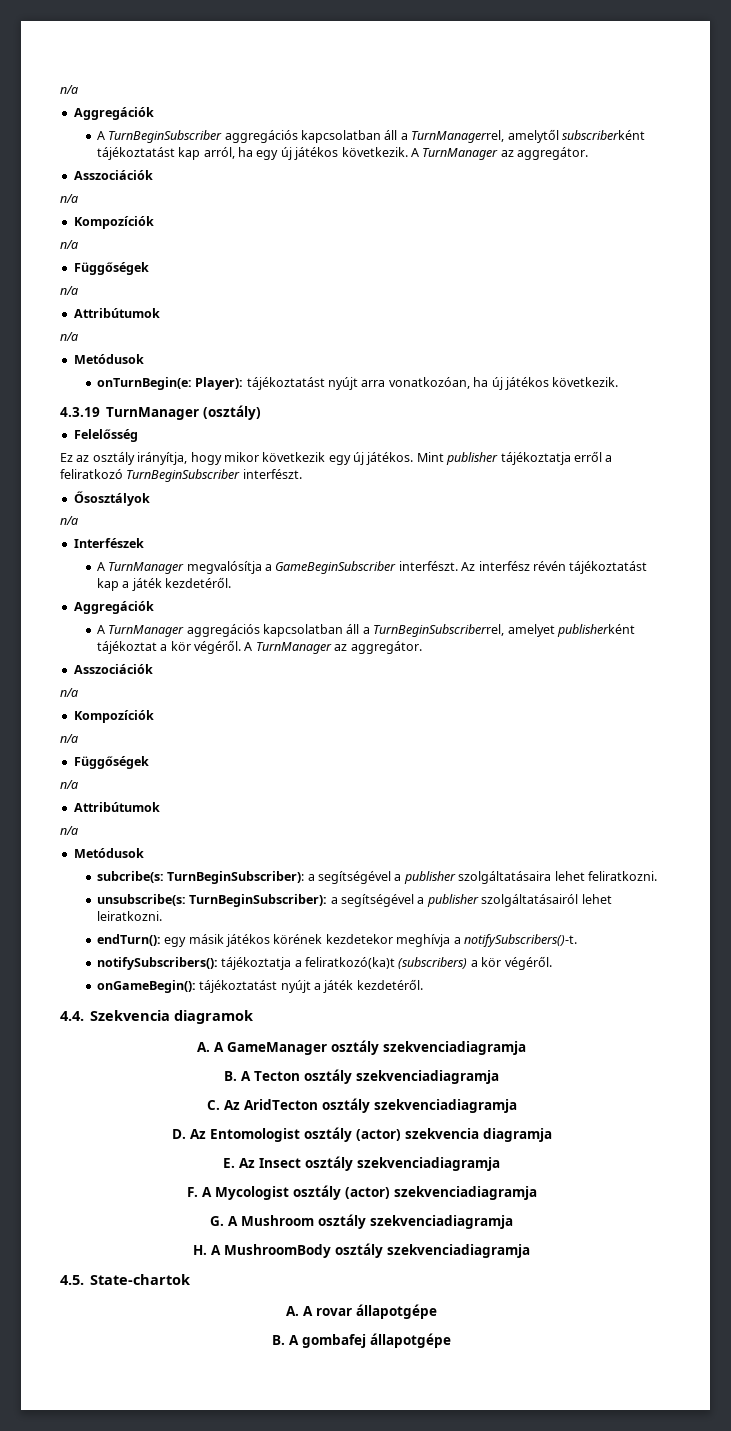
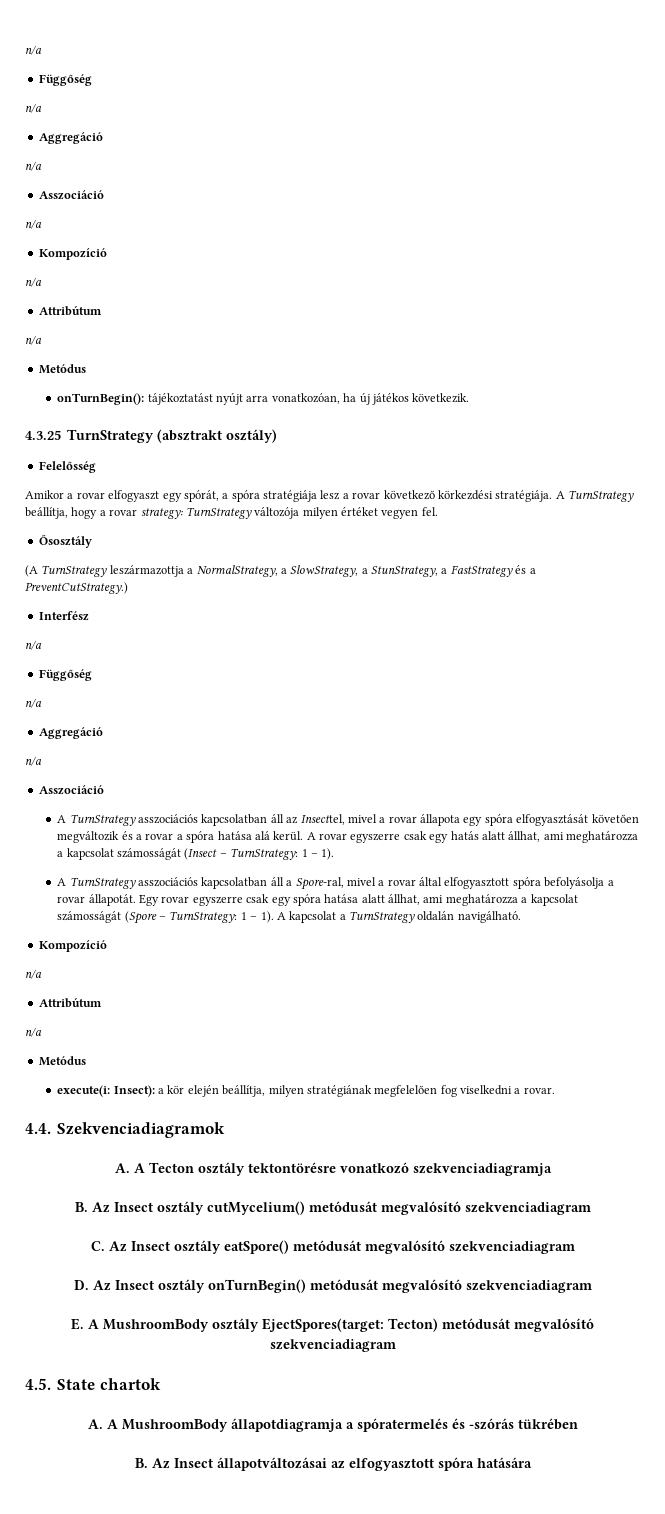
[60,85,78,94] [73,107,154,120] [96,129,645,143] [96,147,589,160] [73,170,153,180] [60,194,78,203] [73,216,154,229] [60,240,78,249] [73,262,149,275] [60,286,78,295] [73,308,160,318] [60,332,78,341] [73,354,144,364] [96,377,244,390] n/a // Aggregációk // A TurnBeginSubscriber aggregációs kapcsolatban áll a TurnManagerrel, amelytől subscriberként tájékoztatást kap arról, ha egy új játékos következik. A TurnManager az aggregátor. // Asszociációk // n/a // Kompozíciók // n/a // Függőségek // n/a // Attribútumok // n/a // Metódusok // onTurnBegin(e: Player): -> [25,45,42,55] [38,74,92,86] [25,103,42,113] [38,132,103,144] [25,161,42,171] [38,190,104,200] [25,219,42,229] [38,248,107,260] [25,277,42,287] [38,306,102,316] [25,335,42,345] [38,364,86,374] [57,393,145,405] n/a // Függőség // n/a // Aggregáció // n/a // Asszociáció // n/a // Kompozíció // n/a // Attribútum // n/a // Metódus // onTurnBegin():
[60,405,262,420] [73,429,138,442] [60,451,613,465] [60,469,302,482] [73,491,150,506] [60,516,78,525] [73,538,144,548] [96,561,648,574] [96,577,232,591] [73,601,154,614] [96,624,635,637] [96,640,422,654] [73,664,153,674] [60,688,78,697] [73,710,154,723] [60,734,78,743] [73,756,149,769] [60,780,78,789] [73,802,160,812] [60,826,78,835] [73,848,144,858] [96,871,657,884] [96,894,612,907] [96,911,162,921] [96,934,577,947] [96,956,552,970] [96,979,423,993] 4.3.19 TurnManager (osztály) // Felelősség // Ez az osztály irányítja, hogy mikor következik egy új játékos. Mint publisher tájékoztatja erről a feliratkozó TurnBeginSubscriber interfészt. // Ősosztályok // n/a // Interfészek // A TurnManager megvalósítja a GameBeginSubscriber interfészt. Az interfész révén tájékoztatást kap a játék kezdetéről. // Aggregációk // A TurnManager aggregációs kapcsolatban áll a TurnBeginSubscriberrel, amelyet publisherként tájékoztat a kör végéről. A TurnManager az aggregátor. // Asszociációk // n/a // Kompozíciók // n/a // Függőségek // n/a // Attribútumok // n/a // Metódusok // subcribe(s: TurnBeginSubscriber): a segítségével a publisher szolgáltatásaira lehet feliratkozni. // unsubscribe(s: TurnBeginSubscriber): a segítségével a publisher szolgáltatásairól lehet leiratkozni. // endTurn(): egy másik játékos körének kezdetekor meghívja a notifySubscribers()-t. // notifySubscribers(): tájékoztatja a feliratkozó(ka)t (subscribers) a kör végéről. // onGameBegin(): tájékoztatást nyújt a játék kezdetéről. -> [25,429,278,443] [38,461,96,473] [25,490,634,502] [25,507,438,519] [38,534,92,548] [25,565,536,577] [25,582,128,594] [38,611,89,621] [25,640,42,650] [38,669,92,681] [25,698,42,708] [38,727,103,739] [25,756,42,766] [38,785,104,795] [57,814,639,826] [57,831,639,843] [57,848,335,860] [57,877,614,890] [57,894,578,906] [57,911,521,924] [38,940,107,952] [25,969,42,979] [38,998,102,1008] [25,1027,42,1037] [38,1056,86,1066] [57,1085,555,1097] 4.3.25 TurnStrategy (absztrakt osztály) // Felelősség // Amikor a rovar elfogyaszt egy spórát, a spóra stratégiája lesz a rovar következő körkezdési stratégiája. A TurnStrategy beállítja, hogy a rovar strategy: TurnStrategy változója milyen értéket vegyen fel. // Ősosztály // (A TurnStrategy leszármazottja a NormalStrategy, a SlowStrategy, a StunStrategy, a FastStrategy és a PreventCutStrategy.) // Interfész // n/a // Függőség // n/a // Aggregáció // n/a // Asszociáció // A TurnStrategy asszociációs kapcsolatban áll az Insecttel, mivel a rovar állapota egy spóra elfogyasztását követően megváltozik és a rovar a spóra hatása alá kerül. A rovar egyszerre csak egy hatás alatt állhat, ami meghatározza a kapcsolat számosságát (Insect – TurnStrategy: 1 – 1). // A TurnStrategy asszociációs kapcsolatban áll a Spore-ral, mivel a rovar által elfogyasztott spóra befolyásolja a rovar állapotát. Egy rovar egyszerre csak egy spóra hatása alatt állhat, ami meghatározza a kapcsolat számosságát (Spore – TurnStrategy: 1 – 1). A kapcsolat a TurnStrategy oldalán navigálható. // Kompozíció // n/a // Attribútum // n/a // Metódus // execute(i: Insect): a kör elején beállítja, milyen stratégiának megfelelően fog viselkedni a rovar.
[90,1010,254,1024] [197,1040,526,1055] [224,1069,499,1084] [206,1098,517,1113] [171,1127,552,1142] [223,1156,500,1171] [186,1185,537,1200] [210,1214,513,1229] [193,1243,530,1258] Szekvencia diagramok // A. A GameManager osztály szekvenciadiagramja // B. A Tecton osztály szekvenciadiagramja // C. Az AridTecton osztály szekvenciadiagramja // D. Az Entomologist osztály (actor) szekvencia diagramja // E. Az Insect osztály szekvenciadiagramja // F. A Mycologist osztály (actor) szekvenciadiagramja // G. A Mushroom osztály szekvenciadiagramja // H. A MushroomBody osztály szekvenciadiagramja -> [57,1122,226,1138] [114,1162,552,1176] [74,1201,591,1215] [90,1240,575,1254] [73,1279,592,1293] [71,1318,594,1332] [269,1339,396,1352] Szekvenciadiagramok // A. A Tecton osztály tektontörésre vonatkozó szekvenciadiagramja // B. Az Insect osztály cutMycelium() metódusát megvalósító szekvenciadiagram // C. Az Insect osztály eatSpore() metódusát megvalósító szekvenciadiagram // D. Az Insect osztály onTurnBegin() metódusát megvalósító szekvenciadiagram // E. A MushroomBody osztály EjectSpores(target: Tecton) metódusát megvalósító szekvenciadiagram
[90,1274,191,1285] [286,1304,437,1319] [272,1333,451,1348] State-chartok // A. A rovar állapotgépe // B. A gombafej állapotgépe -> [57,1378,161,1390] [87,1418,578,1432] [134,1457,532,1471] State chartok // A. A MushroomBody állapotdiagramja a spóratermelés és -szórás tükrében // B. Az Insect állapotváltozásai az elfogyasztott spóra hatására

